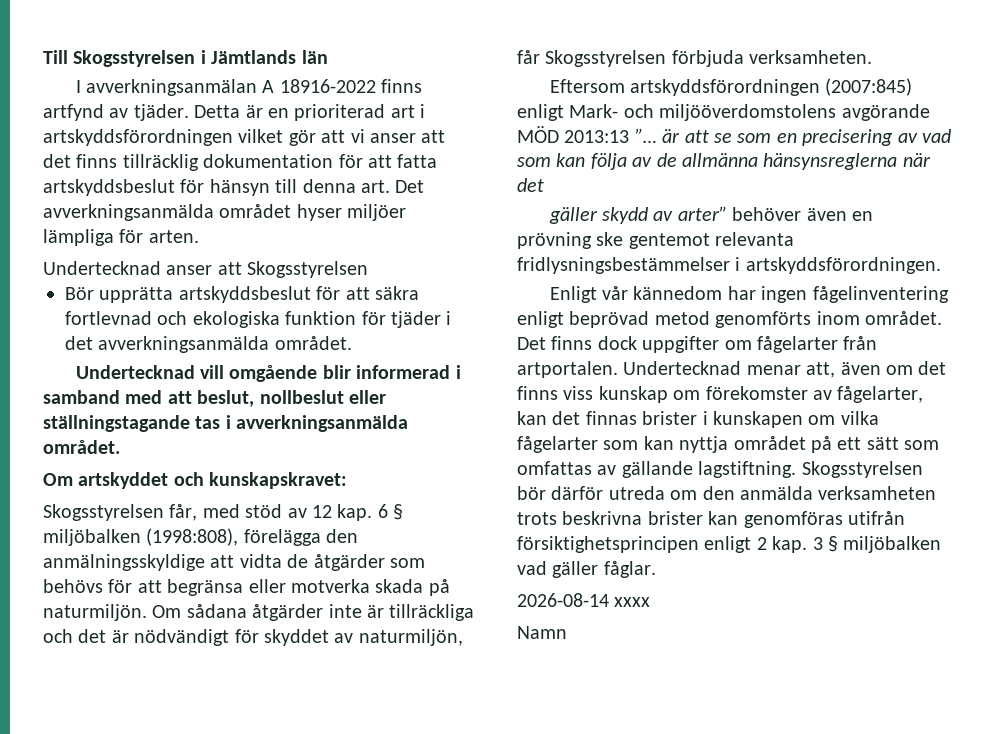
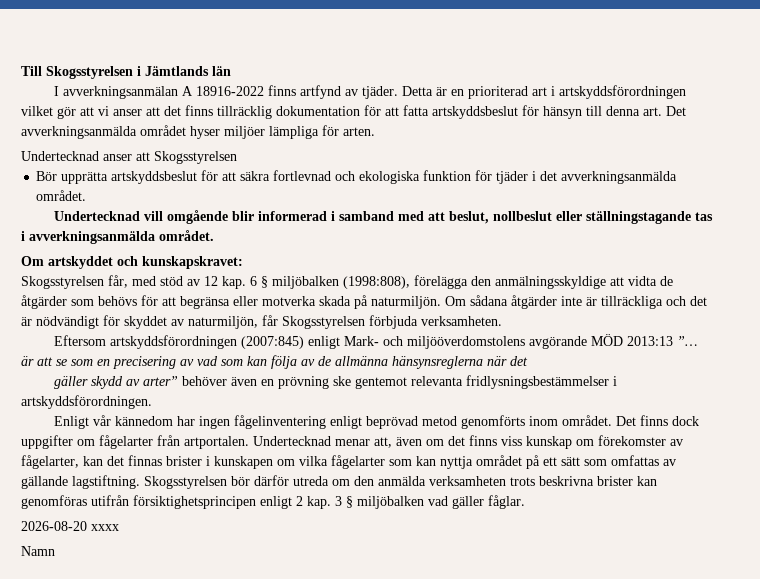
[517,593,609,607] 2026-08-14 -> [21,521,87,531] 2026-08-20

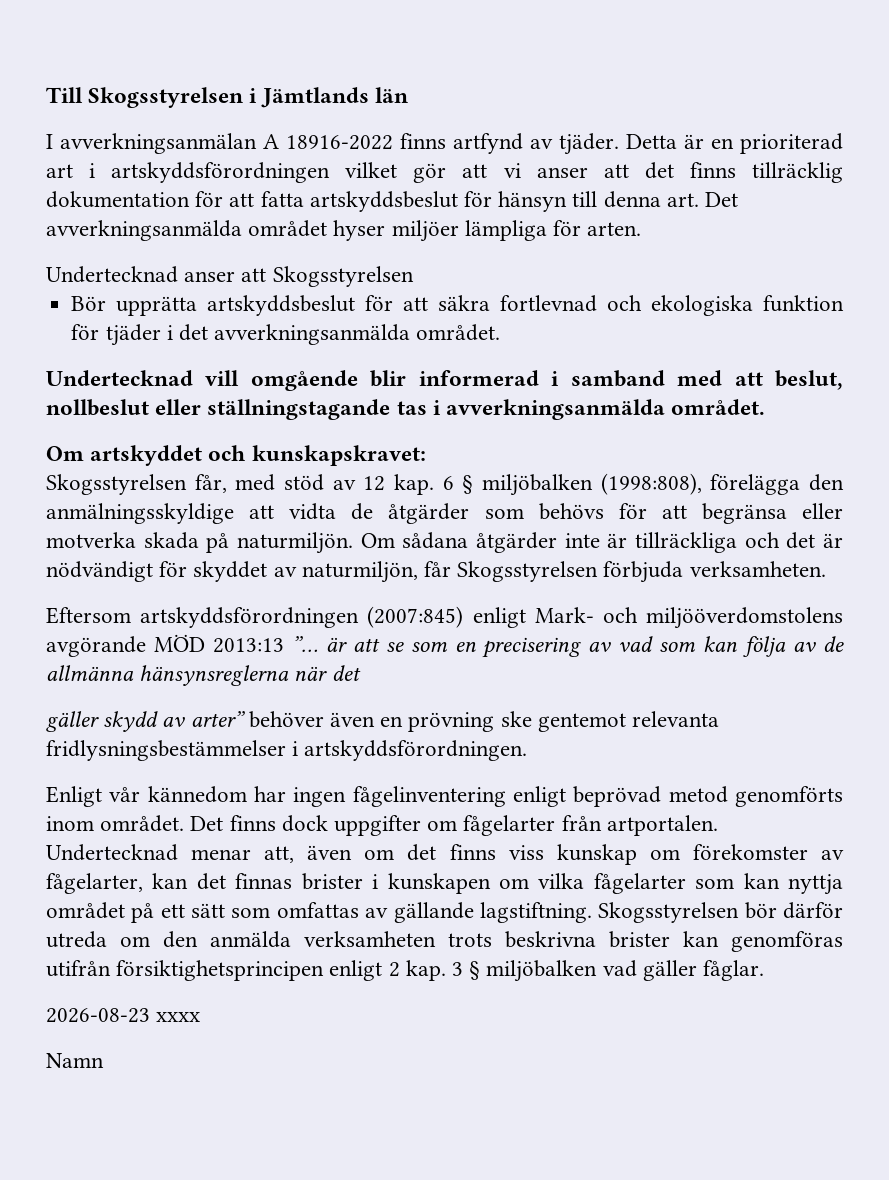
[21,521,87,531] 2026-08-20 -> [46,1008,150,1023] 2026-08-23

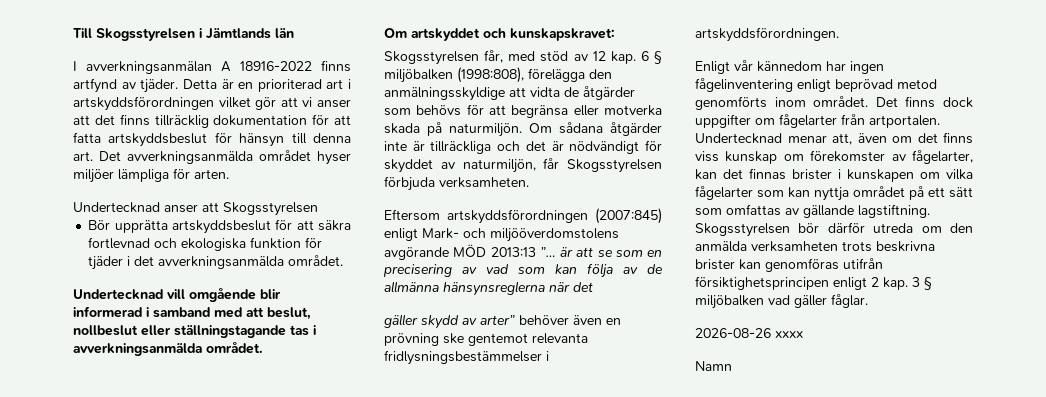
[46,1008,150,1023] 2026-08-23 -> [695,328,771,338] 2026-08-26

